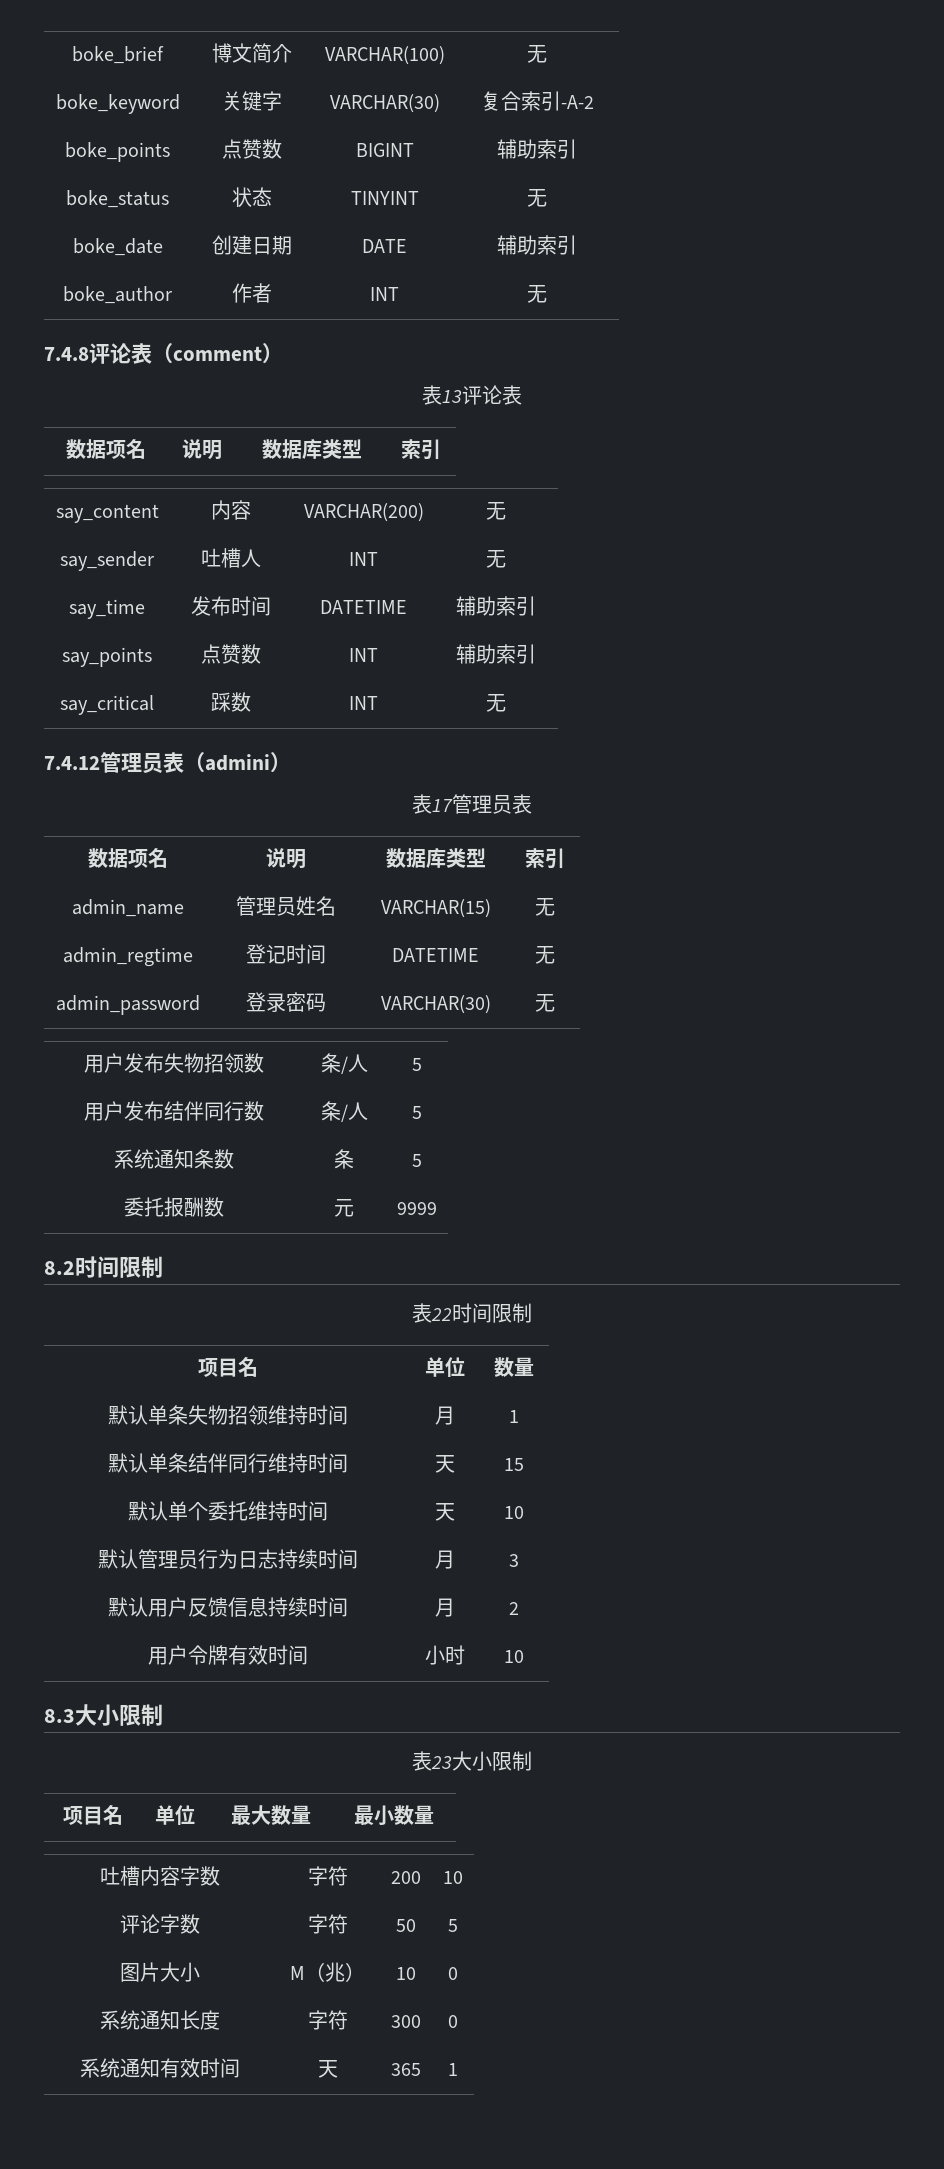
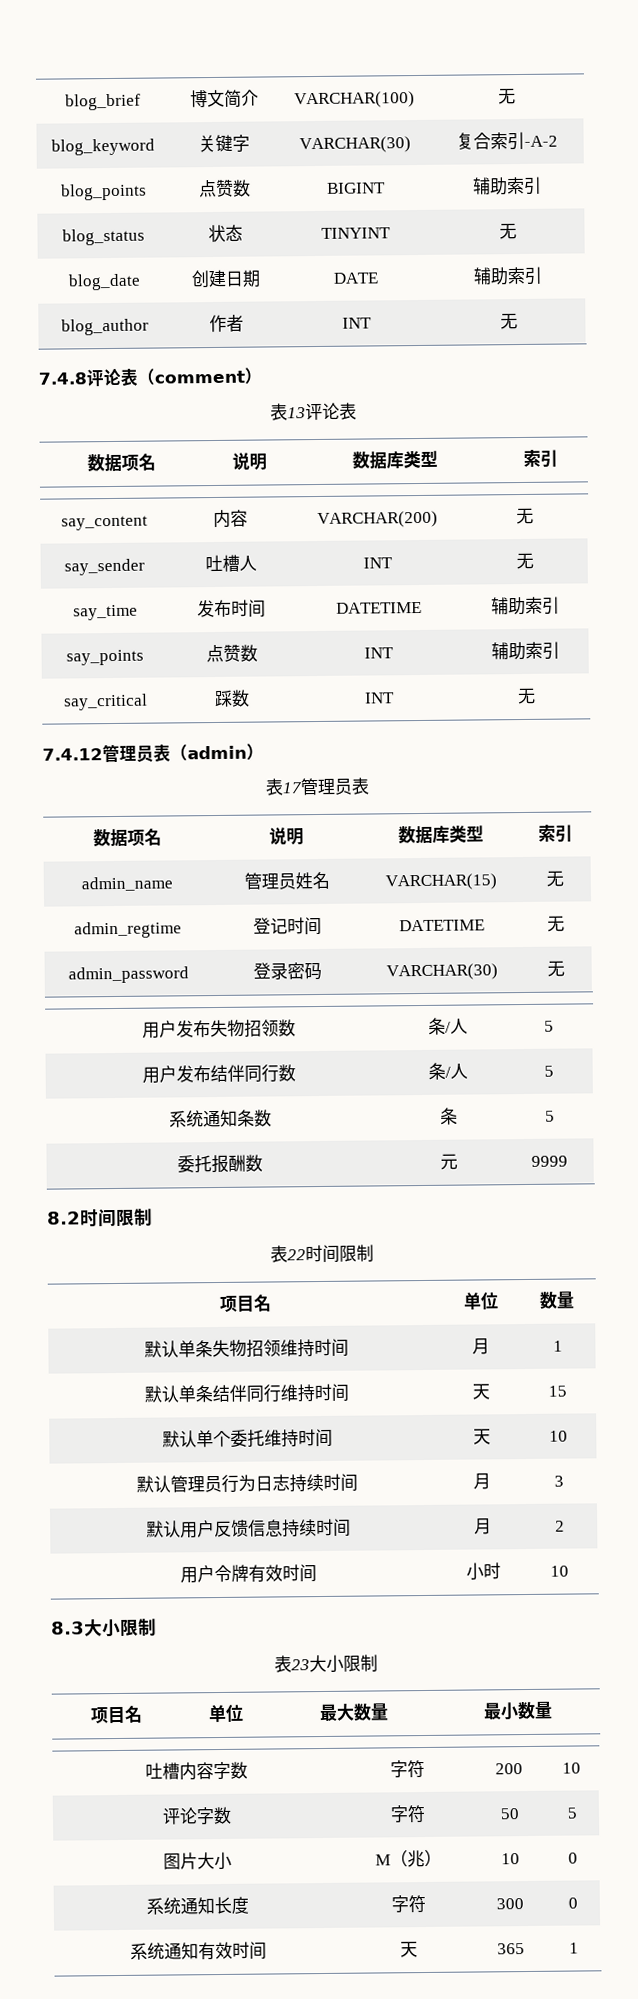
[72,46,164,64] boke_brief -> [64,93,141,111] blog_brief
[55,94,180,114] boke_keyword -> [50,138,155,156] blog_keyword
[65,142,170,162] boke_points -> [60,183,147,201] blog_points
[66,190,169,208] boke_status -> [62,228,145,246] blog_status
[72,238,163,256] boke_date -> [67,273,141,291] blog_date
[63,286,172,304] boke_author -> [60,318,149,336] blog_author
[205,754,270,771] admini -> [187,745,247,760] admin

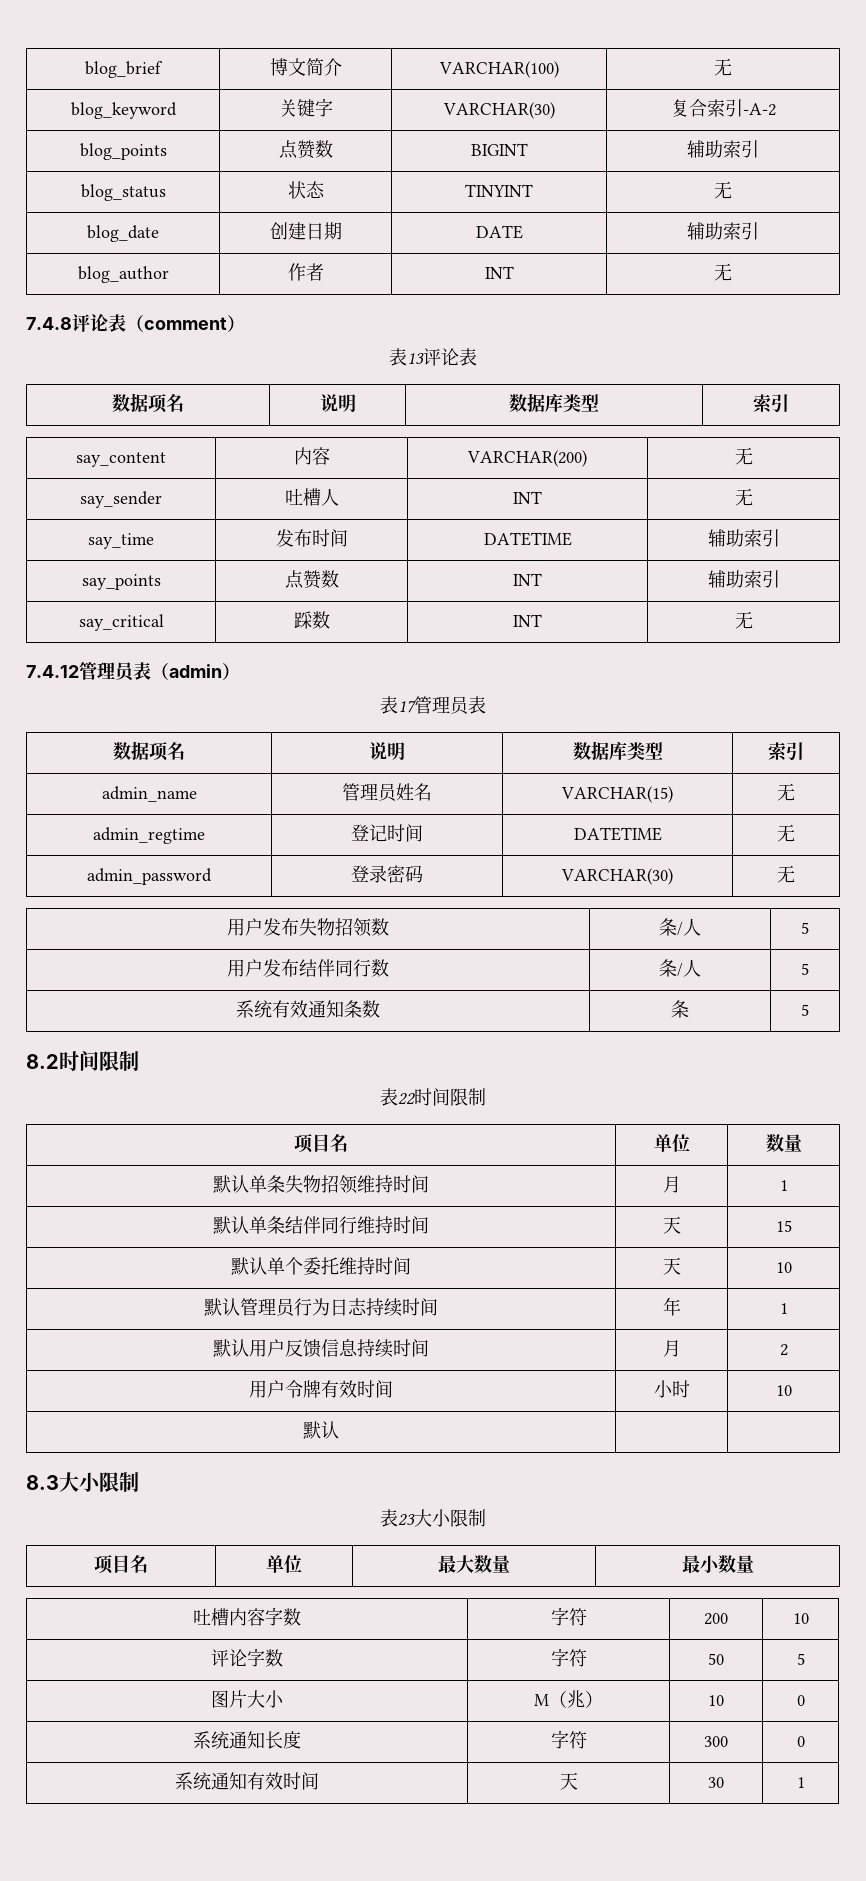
(204, 1119) none -> [272,1000,308,1018] 有效
[177,1154,263,1174] [440,1153,458,1170] [531,1155,568,1167] // 委托报酬数 | 元 | 9999 -> (809, 1010) none
[473,1473,491,1490] [553,1475,564,1487] 月 | 3 -> [662,1297,681,1316] [779,1303,788,1314] 年 | 1
(569, 1571) none -> [303,1421,339,1439] // 默认 | |
[497,1943,525,1955] 365 -> [708,1777,724,1788] 30

